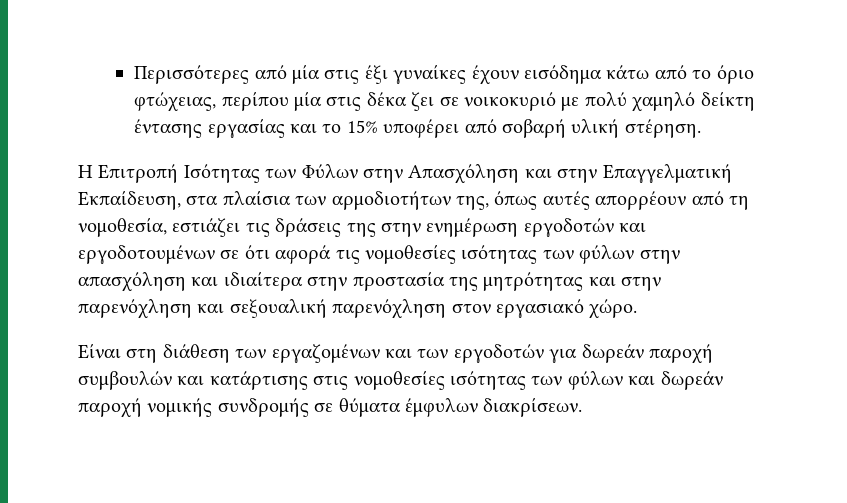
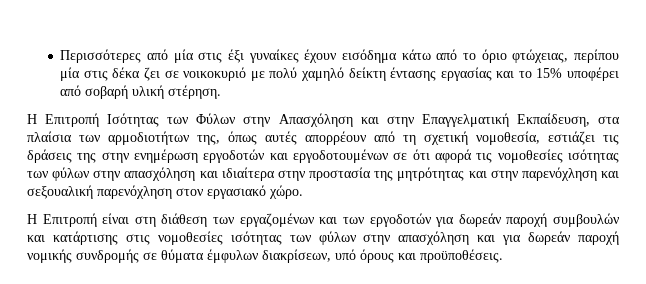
(749, 202) none -> [424,131,468,145] σχετική
[78,343,121,359] Είναι -> [27,213,130,227] Η Επιτροπή είναι
[628,375,656,385] και -> [363,231,522,245] στην απασχόληση και για
[483,397,583,417] διακρίσεων. -> [262,249,503,263] διακρίσεων, υπό όρους και προϋποθέσεις.

